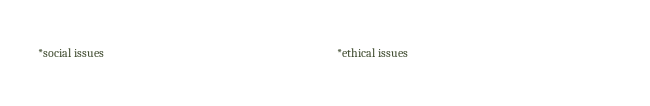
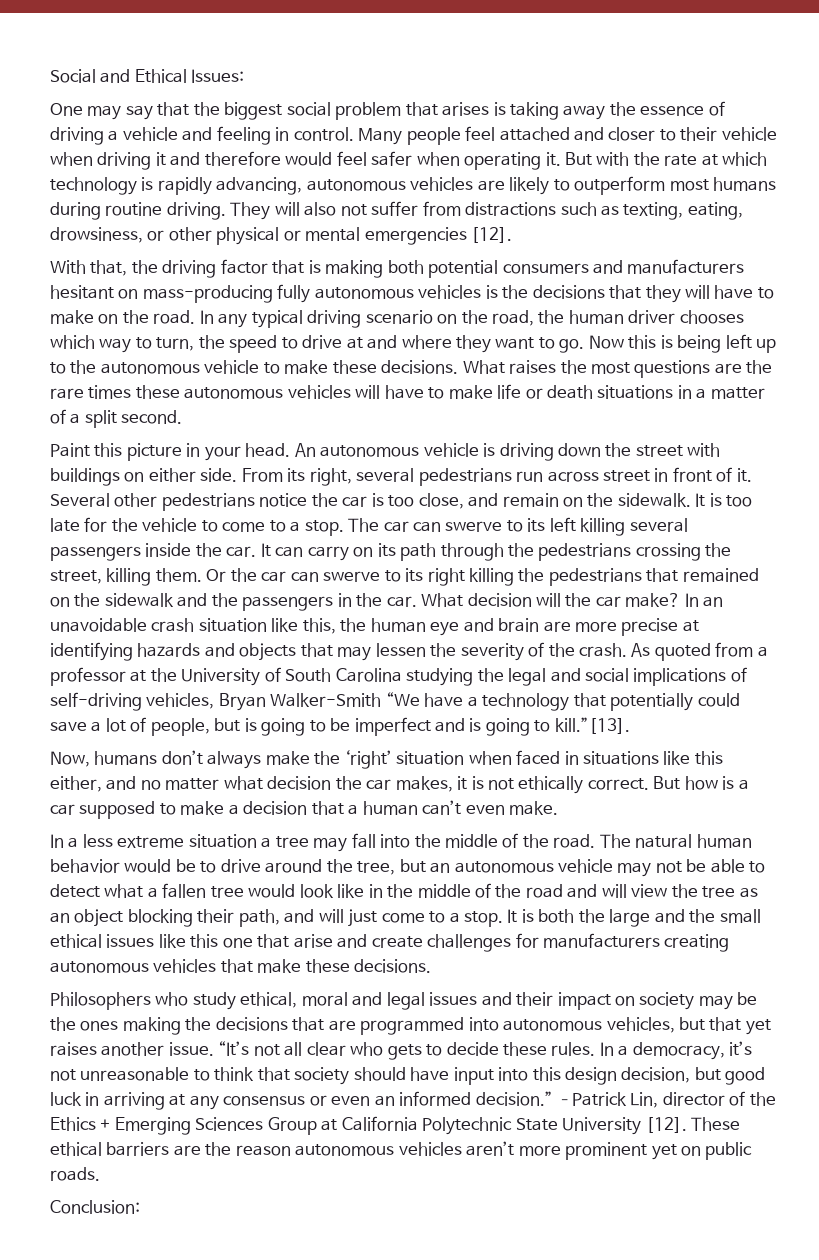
[38,48,105,57] [337,48,409,57] *social issues // *ethical issues -> [50,69,245,83] [50,101,725,120] [50,126,777,145] [50,151,768,170] [50,176,776,195] [50,201,743,220] [50,227,513,245] [50,259,745,278] [50,284,774,303] [50,310,744,328] [50,334,777,353] [50,360,773,378] [50,384,765,399] [50,409,183,428] [50,443,721,461] [50,467,752,486] [50,493,753,511] [50,517,688,536] [50,543,732,561] [50,568,759,586] [50,593,724,611] [50,618,699,636] [50,642,768,661] [50,667,747,686] [50,692,740,711] [50,717,630,736] [50,750,723,769] [50,776,749,794] [50,800,558,819] [50,833,752,852] [50,859,766,877] [50,883,758,898] [50,909,761,927] [50,933,730,952] [50,959,432,973] [50,992,758,1010] [50,1017,771,1035] [50,1041,753,1060] [50,1067,766,1085] [50,1091,776,1110] [50,1116,741,1135] [50,1141,753,1160] [50,1167,100,1181] [50,1200,140,1214] Social and Ethical Issues: // One may say that the biggest social problem that arises is taking away the essence of driving a vehicle and feeling in control. Many people feel attached and closer to their vehicle when driving it and therefore would feel safer when operating it. But with the rate at which technology is rapidly advancing, autonomous vehicles are likely to outperform most humans during routine driving. They will also not suffer from distractions such as texting, eating, drowsiness, or other physical or mental emergencies [12]. // With that, the driving factor that is making both potential consumers and manufacturers hesitant on mass-producing fully autonomous vehicles is the decisions that they will have to make on the road. In any typical driving scenario on the road, the human driver chooses which way to turn, the speed to drive at and where they want to go. Now this is being left up to the autonomous vehicle to make these decisions. What raises the most questions are the rare times these autonomous vehicles will have to make life or death situations in a matter of a split second. // Paint this picture in your head. An autonomous vehicle is driving down the street with buildings on either side. From its right, several pedestrians run across street in front of it. Several other pedestrians notice the car is too close, and remain on the sidewalk. It is too late for the vehicle to come to a stop. The car can swerve to its left killing several passengers inside the car. It can carry on its path through the pedestrians crossing the street, killing them. Or the car can swerve to its right killing the pedestrians that remained on the sidewalk and the passengers in the car. What decision will the car make? In an unavoidable crash situation like this, the human eye and brain are more precise at identifying hazards and objects that may lessen the severity of the crash. As quoted from a professor at the University of South Carolina studying the legal and social implications of self-driving vehicles, Bryan Walker-Smith “We have a technology that potentially could save a lot of people, but is going to be imperfect and is going to kill.”[13]. // Now, humans don’t always make the ‘right’ situation when faced in situations like this either, and no matter what decision the car makes, it is not ethically correct. But how is a car supposed to make a decision that a human can’t even make. // In a less extreme situation a tree may fall into the middle of the road. The natural human behavior would be to drive around the tree, but an autonomous vehicle may not be able to detect what a fallen tree would look like in the middle of the road and will view the tree as an object blocking their path, and will just come to a stop. It is both the large and the small ethical issues like this one that arise and create challenges for manufacturers creating autonomous vehicles that make these decisions. // Philosophers who study ethical, moral and legal issues and their impact on society may be the ones making the decisions that are programmed into autonomous vehicles, but that yet raises another issue. “It’s not all clear who gets to decide these rules. In a democracy, it’s not unreasonable to think that society should have input into this design decision, but good luck in arriving at any consensus or even an informed decision.” –Patrick Lin, director of the Ethics + Emerging Sciences Group at California Polytechnic State University [12]. These ethical barriers are the reason autonomous vehicles aren’t more prominent yet on public roads. // Conclusion:

